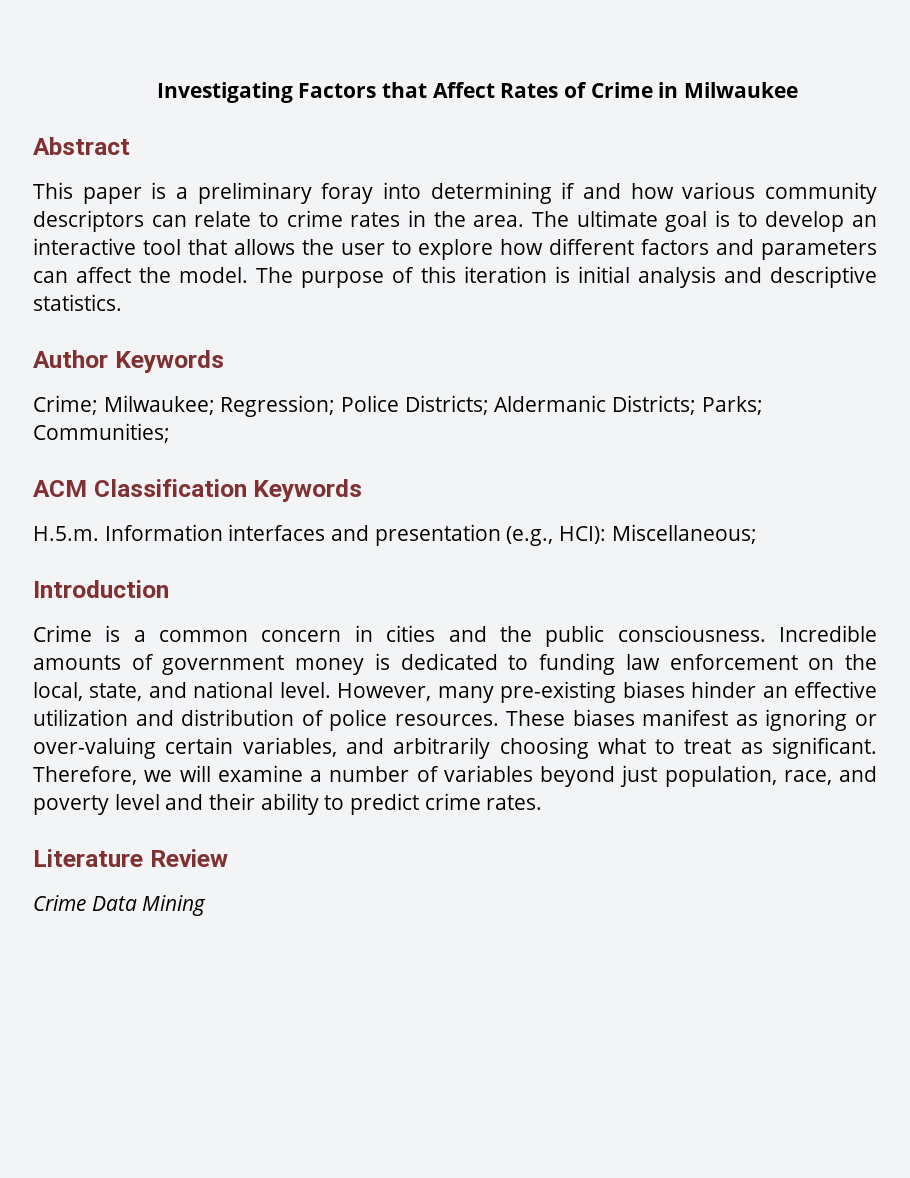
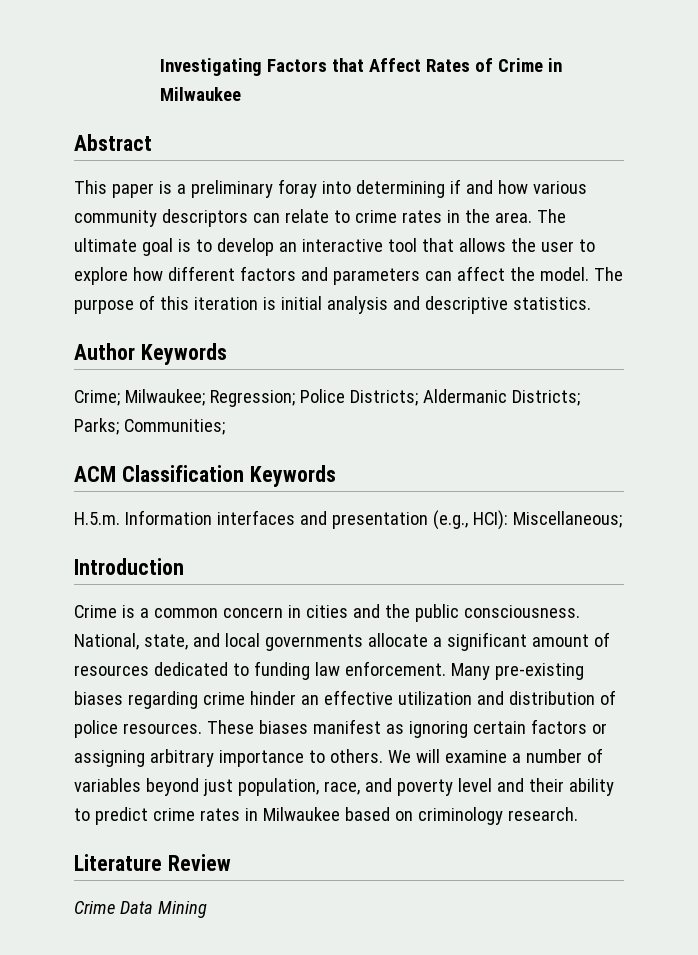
[779,625,877,642] [33,653,878,675] [33,681,685,703] Incredible amounts of government money is dedicated to funding law enforcement on the local, state, and national level. However, many pre-existing biases -> [74,632,610,651] [74,661,584,680] [74,691,245,709] National, state, and local governments allocate a significant amount of resources dedicated to funding law enforcement. Many pre-existing biases regarding crime
[854,714,877,726] [33,737,877,759] [33,766,173,785] or over-valuing certain variables, and arbitrarily choosing what to treat as significant. Therefore, we -> [472,719,607,734] [74,749,411,767] certain factors or assigning arbitrary importance to others. We
[486,795,543,810] rates. -> [199,807,578,825] rates in Milwaukee based on criminology research.

